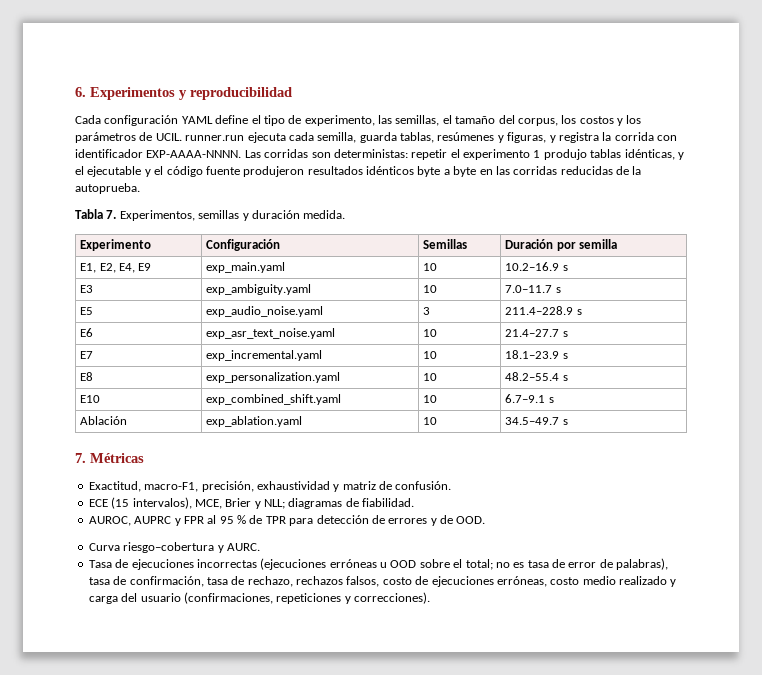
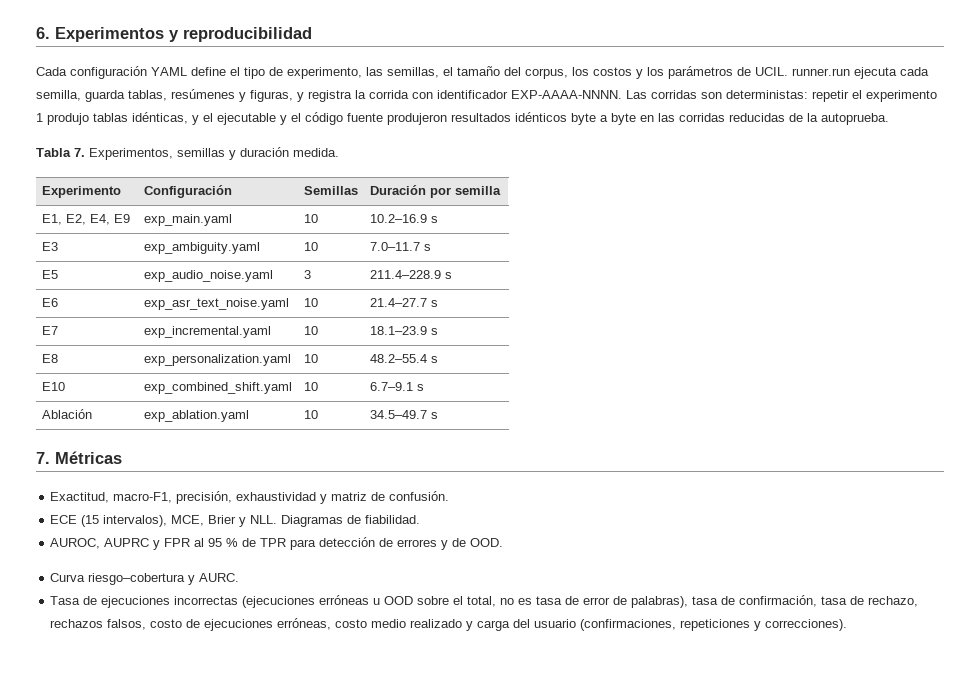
[264,498,343,509] NLL; diagramas -> [250,515,344,527] NLL. Diagramas
[465,559,493,570] total; -> [467,596,497,607] total,

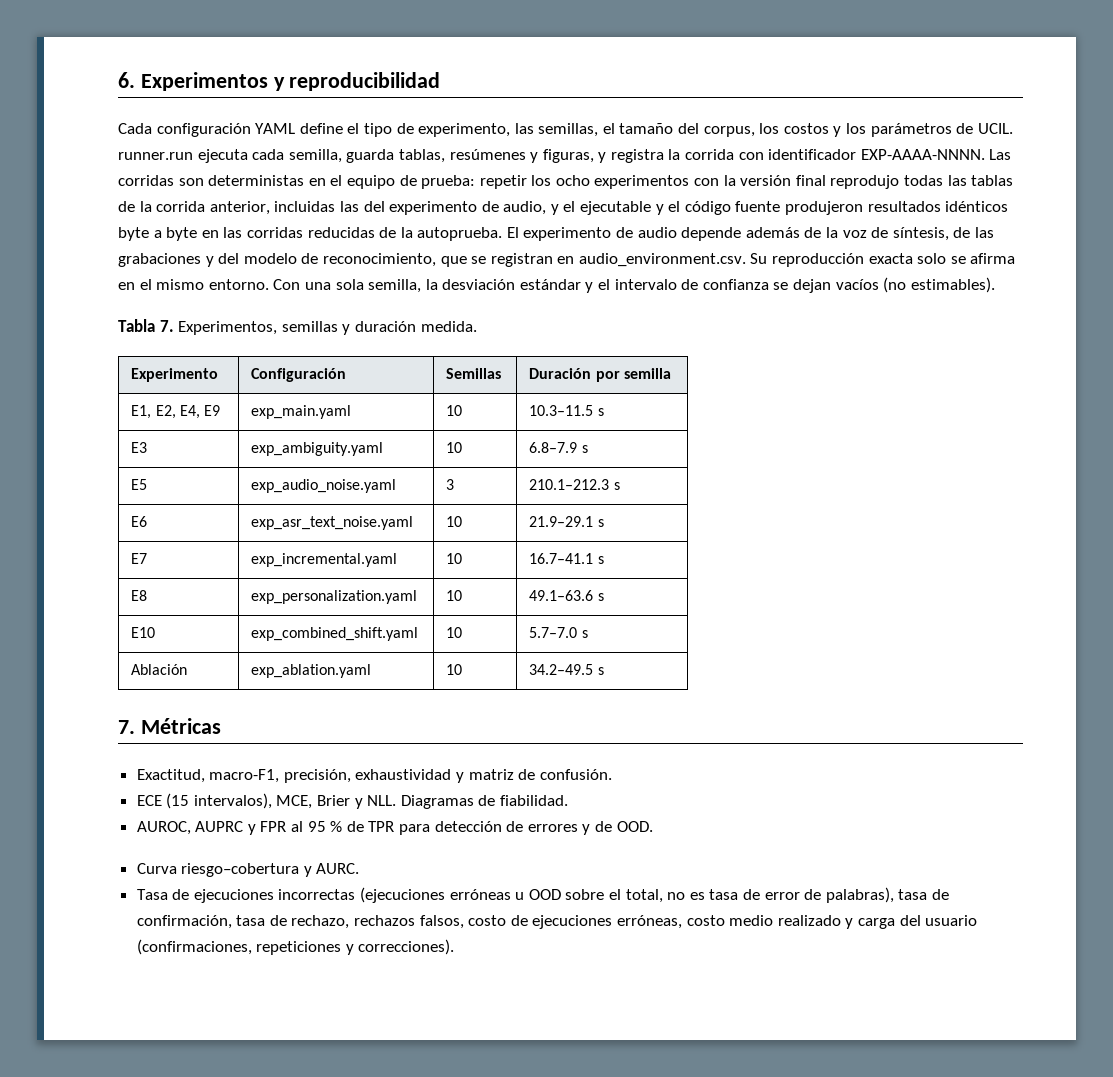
[726,90,937,102] [36,112,188,125] deterministas: repetir el experimento 1 produjo tablas idénticas, -> [208,175,1014,189] [118,201,547,215] deterministas en el equipo de prueba: repetir los ocho experimentos con la versión final reprodujo todas las tablas de la corrida anterior, incluidas las del experimento de audio,
(889, 119) none -> [506,227,994,241] [118,253,1016,267] [118,277,995,293] El experimento de audio depende además de la voz de síntesis, de las grabaciones y del modelo de reconocimiento, que se registran en audio_environment.csv. Su reproducción exacta solo se afirma en el mismo entorno. Con una sola semilla, la desviación estándar y el intervalo de confianza se dejan vacíos (no estimables).
[369,214,427,223] 10.2–16.9 -> [529,405,594,416] 10.3–11.5
[369,242,420,251] 7.0–11.7 -> [529,442,578,453] 6.8–7.9
[369,270,441,279] 211.4–228.9 -> [529,479,610,490] 210.1–212.3
[369,298,427,307] 21.4–27.7 -> [529,516,594,527] 21.9–29.1
[369,326,427,335] 18.1–23.9 -> [529,553,594,564] 16.7–41.1
[369,354,427,363] 48.2–55.4 -> [529,590,594,601] 49.1–63.6
[369,382,413,391] 6.7–9.1 -> [529,627,578,638] 5.7–7.0
[369,410,427,419] 34.5–49.7 -> [529,664,594,675] 34.2–49.5

